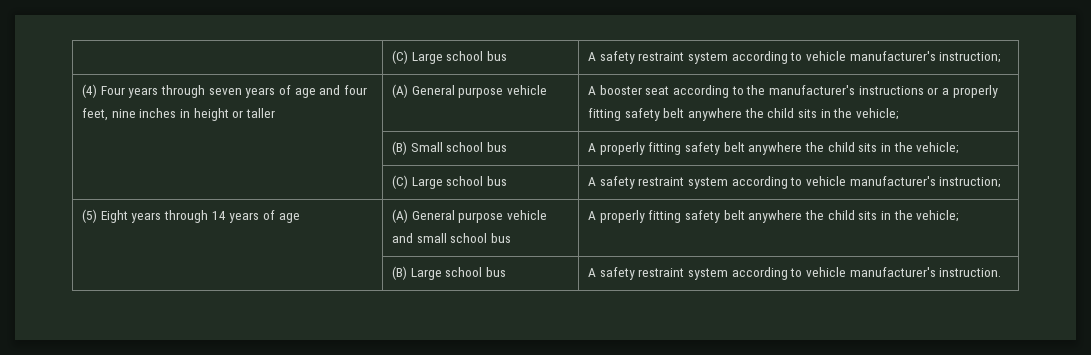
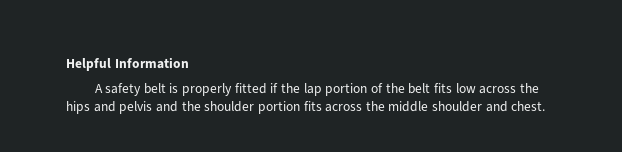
[392,50,508,64] [588,51,1002,64] [82,84,367,98] [82,108,276,121] [392,84,548,98] [588,85,998,98] [588,108,899,121] [392,141,508,155] [588,142,960,155] [392,175,508,189] [588,176,1002,189] [82,209,300,223] [392,209,548,223] [392,233,512,243] [588,210,960,223] [392,266,507,280] [588,267,1002,280] | (C) Large school bus | A safety restraint system according to vehicle manufacturer's instruction; // (4) Four years through seven years of age and four feet, nine inches in height or taller | (A) General purpose vehicle | A booster seat according to the manufacturer's instructions or a properly fitting safety belt anywhere the child sits in the vehicle; // | (B) Small school bus | A properly fitting safety belt anywhere the child sits in the vehicle; // | (C) Large school bus | A safety restraint system according to vehicle manufacturer's instruction; // (5) Eight years through 14 years of age | (A) General purpose vehicle and small school bus | A properly fitting safety belt anywhere the child sits in the vehicle; // | (B) Large school bus | A safety restraint system according to vehicle manufacturer's instruction. -> [66,57,189,71] [94,83,539,96] [66,101,546,114] Helpful Information // A safety belt is properly fitted if the lap portion of the belt fits low across the hips and pelvis and the shoulder portion fits across the middle shoulder and chest.

